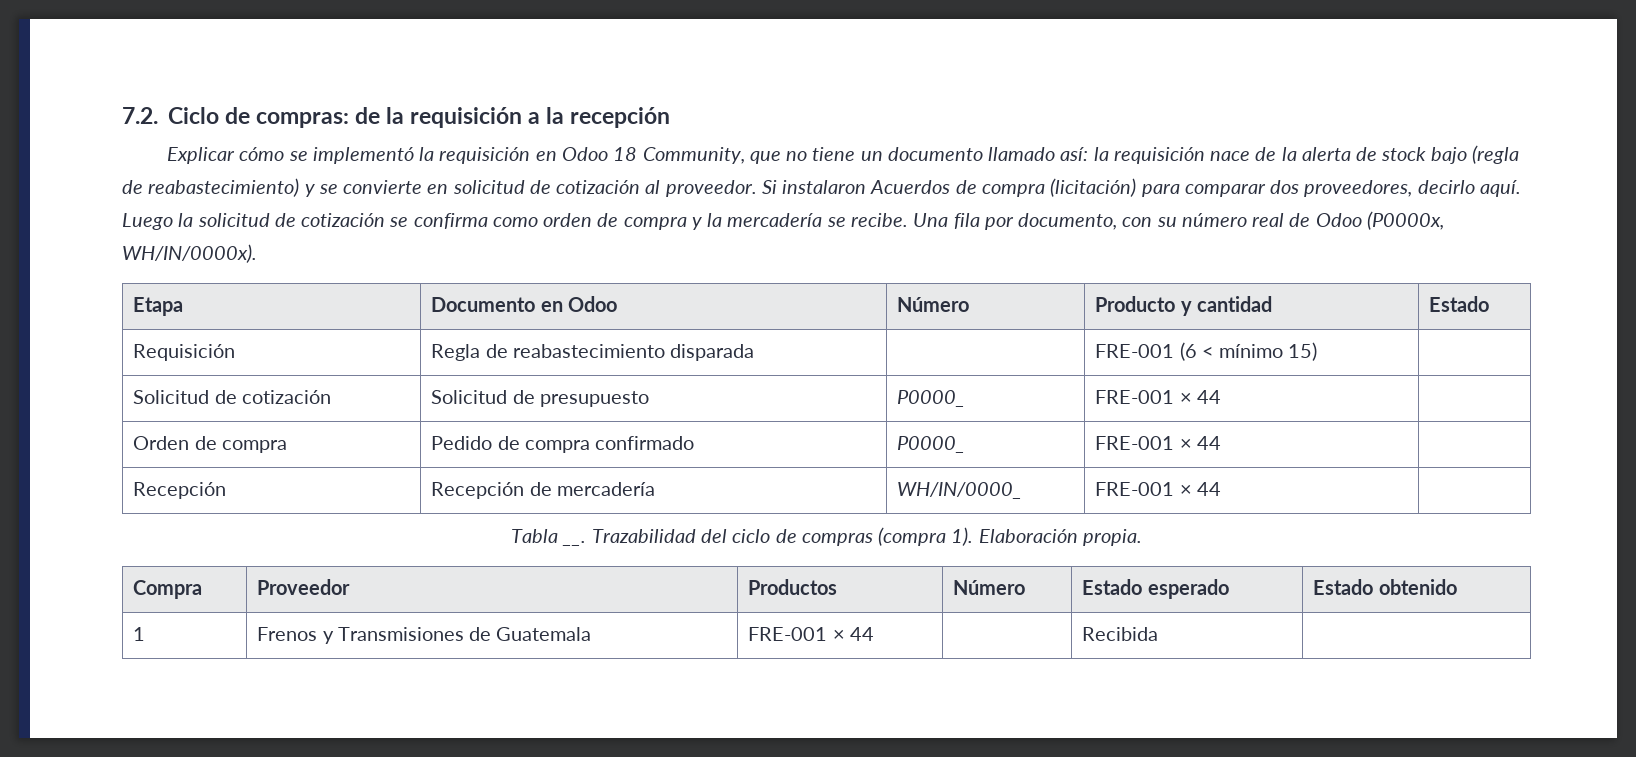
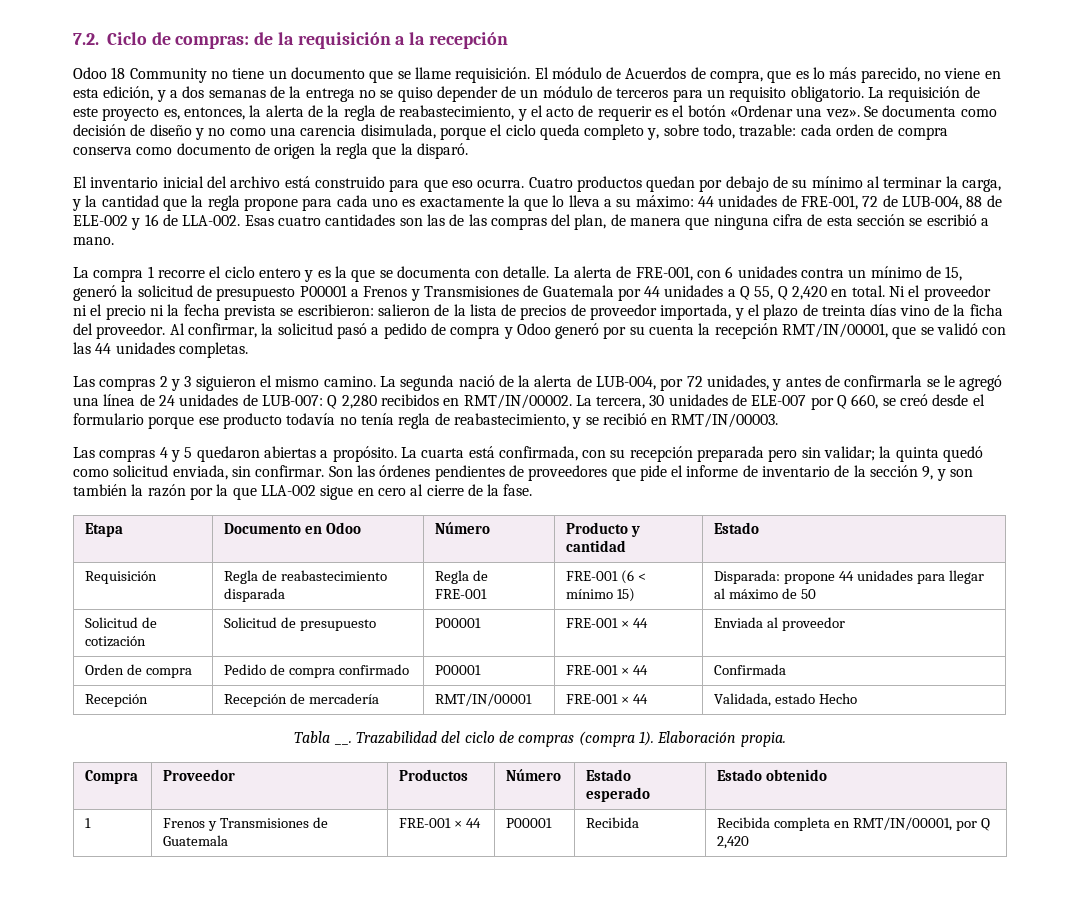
[167,145,1520,164] [122,178,1521,197] [122,211,1444,230] [122,244,257,263] Explicar cómo se implementó la requisición en Odoo 18 Community, que no tiene un documento llamado así: la requisición nace de la alerta de stock bajo (regla de reabastecimiento) y se convierte en solicitud de cotización al proveedor. Si instalaron Acuerdos de compra (licitación) para comparar dos proveedores, decirlo aquí. Luego la solicitud de cotización se confirma como orden de compra y la mercadería se recibe. Una fila por documento, con su número real de Odoo (P0000x, WH/IN/0000x). -> [73,67,1001,83] [73,86,980,102] [73,105,997,121] [73,124,948,140] [73,143,468,159] [73,176,1002,192] [72,195,1002,211] [73,214,990,230] [73,237,114,245] [73,266,963,282] [73,285,991,301] [73,304,1003,320] [73,323,1007,339] [73,342,248,358] [73,375,1003,391] [73,394,985,410] [73,413,779,429] [73,446,984,462] [73,465,974,481] [73,484,533,500] Odoo 18 Community no tiene un documento que se llame requisición. El módulo de Acuerdos de compra, que es lo más parecido, no viene en esta edición, y a dos semanas de la entrega no se quiso depender de un módulo de terceros para un requisito obligatorio. La requisición de este proyecto es, entonces, la alerta de la regla de reabastecimiento, y el acto de requerir es el botón «Ordenar una vez». Se documenta como decisión de diseño y no como una carencia disimulada, porque el ciclo queda completo y, sobre todo, trazable: cada orden de compra conserva como documento de origen la regla que la disparó. // El inventario inicial del archivo está construido para que eso ocurra. Cuatro productos quedan por debajo de su mínimo al terminar la carga, y la cantidad que la regla propone para cada uno es exactamente la que lo lleva a su máximo: 44 unidades de FRE-001, 72 de LUB-004, 88 de ELE-002 y 16 de LLA-002. Esas cuatro cantidades son las de las compras del plan, de manera que ninguna cifra de esta sección se escribió a mano. // La compra 1 recorre el ciclo entero y es la que se documenta con detalle. La alerta de FRE-001, con 6 unidades contra un mínimo de 15, generó la solicitud de presupuesto P00001 a Frenos y Transmisiones de Guatemala por 44 unidades a Q 55, Q 2,420 en total. Ni el proveedor ni el precio ni la fecha prevista se escribieron: salieron de la lista de precios de proveedor importada, y el plazo de treinta días vino de la ficha del proveedor. Al confirmar, la solicitud pasó a pedido de compra y Odoo generó por su cuenta la recepción RMT/IN/00001, que se validó con las 44 unidades completas. // Las compras 2 y 3 siguieron el mismo camino. La segunda nació de la alerta de LUB-004, por 72 unidades, y antes de confirmarla se le agregó una línea de 24 unidades de LUB-007: Q 2,280 recibidos en RMT/IN/00002. La tercera, 30 unidades de ELE-007 por Q 660, se creó desde el formulario porque ese producto todavía no tenía regla de reabastecimiento, y se recibió en RMT/IN/00003. // Las compras 4 y 5 quedaron abiertas a propósito. La cuarta está confirmada, con su recepción preparada pero sin validar; la quinta quedó como solicitud enviada, sin confirmar. Son las órdenes pendientes de proveedores que pide el informe de inventario de la sección 9, y son también la razón por la que LLA-002 sigue en cero al cierre de la fase.
(755, 352) none -> [435,570,489,584] [435,589,488,599] Regla de FRE-001
(1318, 351) none -> [714,570,984,584] [714,588,817,599] Disparada: propone 44 unidades para llegar al máximo de 50
[897,390,966,407] [1095,390,1221,404] P0000_ | FRE-001 × 44 | -> [435,618,482,628] [566,618,649,628] [714,617,846,631] P00001 | FRE-001 × 44 | Enviada al proveedor
[897,436,966,453] [1095,436,1221,450] P0000_ | FRE-001 × 44 | -> [435,665,482,675] [566,665,649,675] [714,664,787,675] P00001 | FRE-001 × 44 | Confirmada
[897,482,1023,499] [1095,482,1221,496] WH/IN/0000_ | FRE-001 × 44 | -> [435,693,533,706] [566,694,649,704] [714,693,858,707] RMT/IN/00001 | FRE-001 × 44 | Validada, estado Hecho
(874, 634) none -> [506,818,553,828] P00001
(1159, 634) none -> [717,817,990,831] [717,836,750,849] Recibida completa en RMT/IN/00001, por Q 2,420

